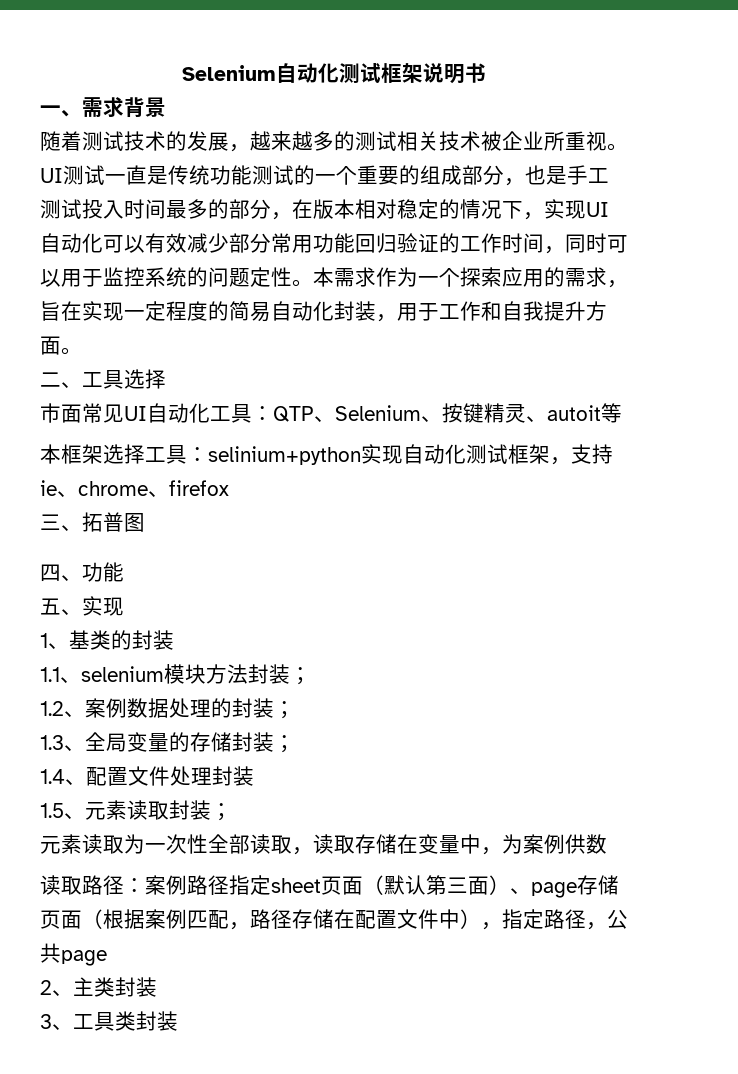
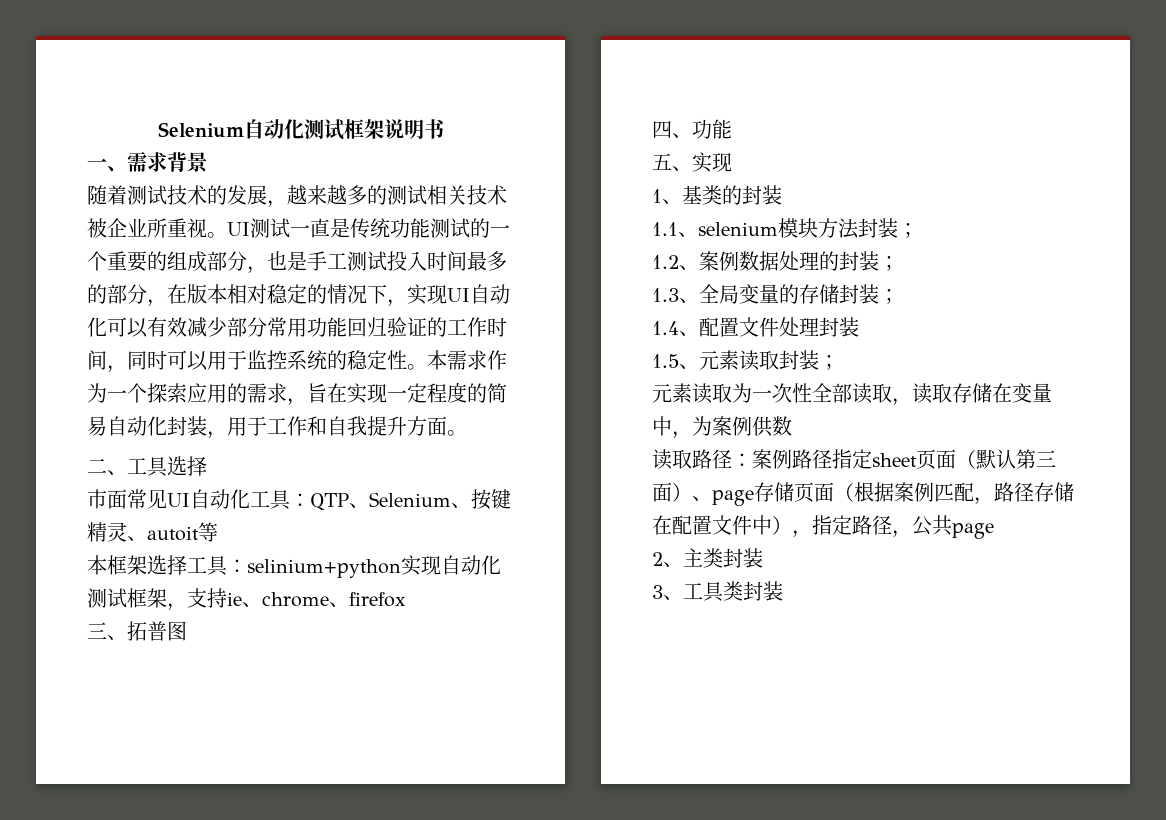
[208,267,250,287] 问题 -> [347,350,368,370] 稳

